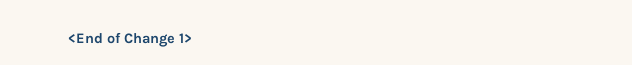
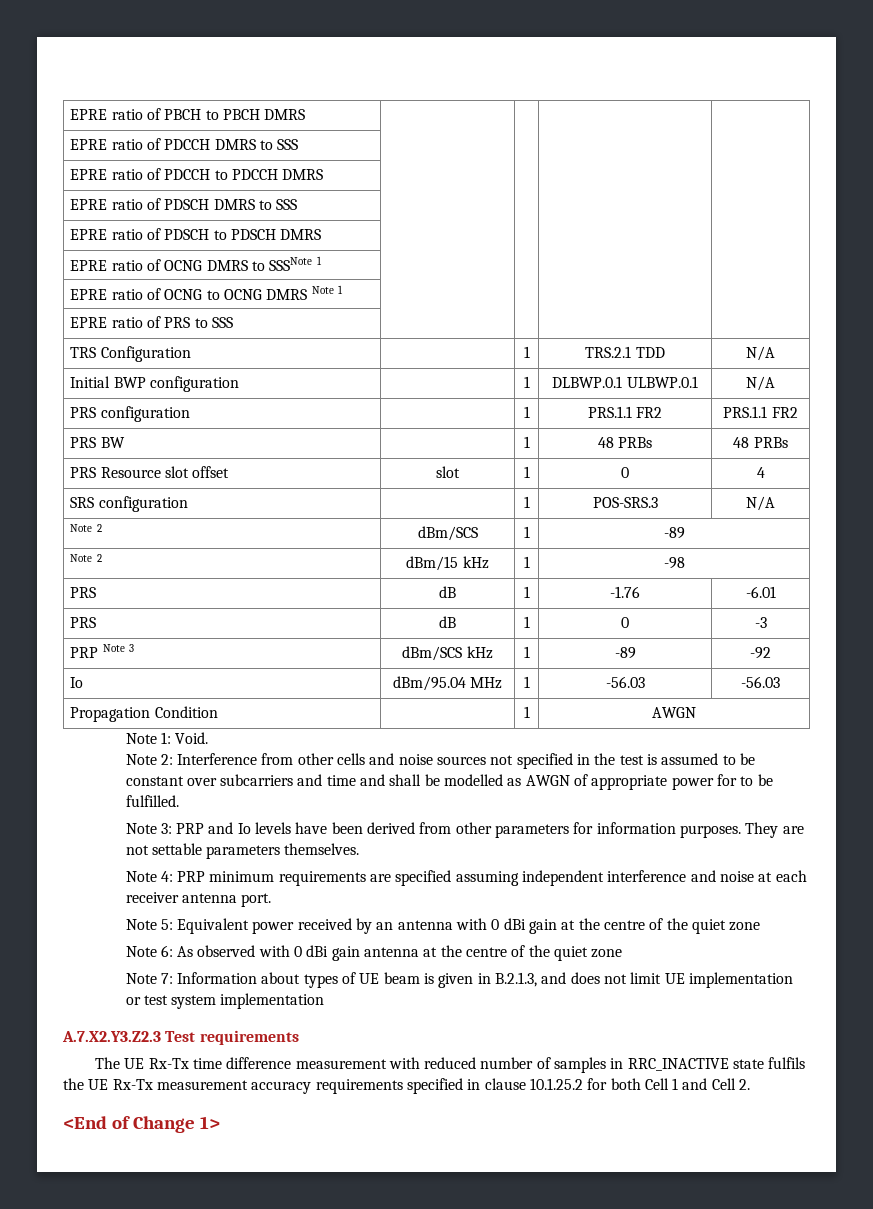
(68, 38) none -> [70,108,306,120] [70,138,299,150] [70,168,324,180] [70,198,298,210] [70,228,322,240] [70,256,322,271] [70,285,343,300] [70,316,233,328] [70,346,191,362] [523,346,530,358] [585,346,665,358] [746,346,776,361] [70,376,239,392] [523,376,530,388] [552,376,698,388] [746,376,776,391] [70,406,190,422] [523,406,530,418] [587,406,663,418] [723,406,798,418] [70,437,125,448] [523,436,530,448] [597,437,653,448] [733,437,788,448] [70,466,230,478] [436,466,460,478] [523,466,530,478] [621,467,630,478] [756,467,765,478] [70,496,188,512] [523,496,530,508] [592,497,658,508] [746,496,776,511] [70,524,102,532] [417,526,478,541] [523,526,530,538] [663,527,685,539] [70,554,102,562] [406,556,489,571] [523,556,530,568] [663,557,685,569] [70,587,97,598] [439,586,456,598] [523,586,530,598] [610,586,641,598] [745,586,776,598] [70,617,97,628] [439,616,456,628] [523,616,530,628] [621,617,630,628] [754,617,767,628] [70,644,134,658] [402,646,493,661] [523,646,530,658] [614,647,636,659] [750,647,772,659] [70,677,84,688] [392,676,503,691] [523,676,530,688] [605,676,645,688] [741,676,781,688] [70,706,218,722] [523,706,530,718] [652,707,697,718] [125,732,209,744] [125,753,755,769] [125,774,773,790] [125,795,179,807] [125,822,804,838] [125,843,360,859] [125,870,807,886] [125,892,272,907] [125,918,761,934] [125,945,623,961] [125,972,793,988] [125,993,325,1009] [62,1030,299,1045] [94,1057,806,1073] [63,1078,751,1094] EPRE ratio of PBCH to PBCH DMRS | | | | // EPRE ratio of PDCCH DMRS to SSS | | | | // EPRE ratio of PDCCH to PDCCH DMRS | | | | // EPRE ratio of PDSCH DMRS to SSS | | | | // EPRE ratio of PDSCH to PDSCH DMRS | | | | // EPRE ratio of OCNG DMRS to SSSNote 1 | | | | // EPRE ratio of OCNG to OCNG DMRS Note 1 | | | | // EPRE ratio of PRS to SSS | | | | // TRS Configuration | | 1 | TRS.2.1 TDD | N/A // Initial BWP configuration | | 1 | DLBWP.0.1 ULBWP.0.1 | N/A // PRS configuration | | 1 | PRS.1.1 FR2 | PRS.1.1 FR2 // PRS BW | | 1 | 48 PRBs | 48 PRBs // PRS Resource slot offset | slot | 1 | 0 | 4 // SRS configuration | | 1 | POS-SRS.3 | N/A // Note 2 | dBm/SCS | 1 | -89 // Note 2 | dBm/15 kHz | 1 | -98 // PRS | dB | 1 | -1.76 | -6.01 // PRS | dB | 1 | 0 | -3 // PRP Note 3 | dBm/SCS kHz | 1 | -89 | -92 // Io | dBm/95.04 MHz | 1 | -56.03 | -56.03 // Propagation Condition | | 1 | AWGN // Note 1: Void. // Note 2: Interference from other cells and noise sources not specified in the test is assumed to be constant over subcarriers and time and shall be modelled as AWGN of appropriate power for to be fulfilled. // Note 3: PRP and Io levels have been derived from other parameters for information purposes. They are not settable parameters themselves. // Note 4: PRP minimum requirements are specified assuming independent interference and noise at each receiver antenna port. // Note 5: Equivalent power received by an antenna with 0 dBi gain at the centre of the quiet zone // Note 6: As observed with 0 dBi gain antenna at the centre of the quiet zone // Note 7: Information about types of UE beam is given in B.2.1.3, and does not limit UE implementation or test system implementation // A.7.X2.Y3.Z2.3 Test requirements // The UE Rx-Tx time difference measurement with reduced number of samples in RRC_INACTIVE state fulfils the UE Rx-Tx measurement accuracy requirements specified in clause 10.1.25.2 for both Cell 1 and Cell 2. //

